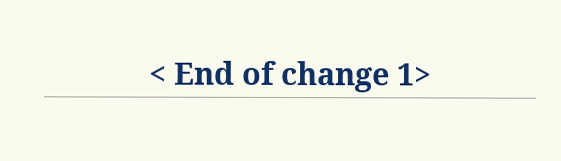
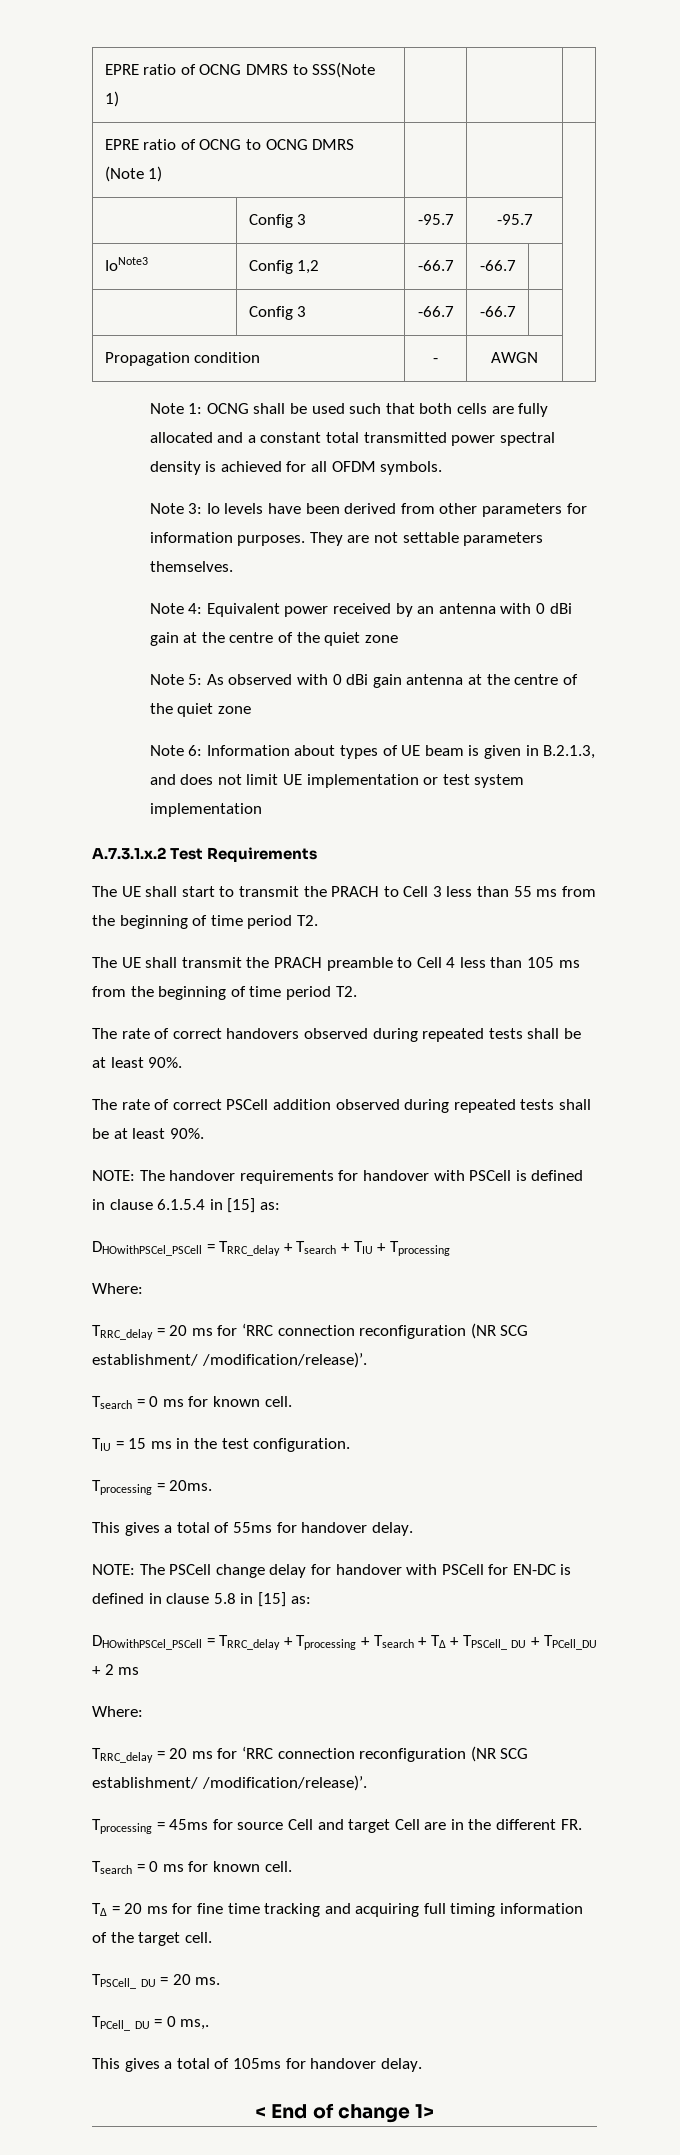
(147, 75) none -> [104,62,376,78] [104,91,119,107] [104,139,355,150] [104,166,163,182] [248,214,307,228] [417,214,454,225] [496,214,533,225] [104,257,148,271] [248,260,320,274] [417,260,454,271] [479,260,516,271] [248,306,307,320] [417,306,454,317] [479,306,516,317] [104,352,261,366] [433,358,438,363] [491,352,538,363] [149,403,549,417] [149,432,555,446] [149,461,443,475] [149,503,587,517] [149,532,544,546] [149,561,233,572] [149,603,572,617] [149,632,398,646] [149,674,578,688] [149,703,251,717] [149,745,596,759] [149,774,525,788] [149,803,262,817] [92,847,318,862] [92,886,596,897] [92,915,318,929] [92,957,580,971] [92,986,357,1000] [92,1028,581,1042] [92,1057,183,1068] [92,1099,591,1113] [92,1128,204,1139] [92,1170,584,1184] [92,1198,280,1213] [92,1241,450,1256] [92,1283,143,1294] [92,1323,529,1340] [92,1352,367,1368] [92,1396,292,1409] [92,1438,351,1452] [92,1480,213,1495] [92,1522,413,1536] [92,1564,572,1578] [92,1592,311,1607] [92,1635,597,1650] [92,1664,140,1675] [92,1706,143,1717] [92,1746,529,1763] [92,1775,367,1791] [92,1819,582,1834] [92,1861,292,1874] [92,1903,584,1917] [92,1932,212,1946] [92,1974,221,1989] [92,2016,210,2031] [92,2058,422,2072] EPRE ratio of OCNG DMRS to SSS(Note 1) | | | // EPRE ratio of OCNG to OCNG DMRS (Note 1) | | | // | Config 3 | -95.7 | -95.7 | // IoNote3 | Config 1,2 | -66.7 | -66.7 | | // | Config 3 | -66.7 | -66.7 | | // Propagation condition | - | AWGN | // Note 1: OCNG shall be used such that both cells are fully allocated and a constant total transmitted power spectral density is achieved for all OFDM symbols. // Note 3: Io levels have been derived from other parameters for information purposes. They are not settable parameters themselves. // Note 4: Equivalent power received by an antenna with 0 dBi gain at the centre of the quiet zone // Note 5: As observed with 0 dBi gain antenna at the centre of the quiet zone // Note 6: Information about types of UE beam is given in B.2.1.3, and does not limit UE implementation or test system implementation // A.7.3.1.x.2 Test Requirements // The UE shall start to transmit the PRACH to Cell 3 less than 55 ms from the beginning of time period T2. // The UE shall transmit the PRACH preamble to Cell 4 less than 105 ms from the beginning of time period T2. // The rate of correct handovers observed during repeated tests shall be at least 90%. // The rate of correct PSCell addition observed during repeated tests shall be at least 90%. // NOTE: The handover requirements for handover with PSCell is defined in clause 6.1.5.4 in [15] as: // DHOwithPSCel_PSCell = TRRC_delay + Tsearch + TIU + Tprocessing // Where: // TRRC_delay = 20 ms for ‘RRC connection reconfiguration (NR SCG establishment/ /modification/release)’. // Tsearch = 0 ms for known cell. // TIU = 15 ms in the test configuration. // Tprocessing = 20ms. // This gives a total of 55ms for handover delay. // NOTE: The PSCell change delay for handover with PSCell for EN-DC is defined in clause 5.8 in [15] as: // DHOwithPSCel_PSCell = TRRC_delay + Tprocessing + Tsearch + T∆ + TPSCell_ DU + TPCell_DU + 2 ms // Where: // TRRC_delay = 20 ms for ‘RRC connection reconfiguration (NR SCG establishment/ /modification/release)’. // Tprocessing = 45ms for source Cell and target Cell are in the different FR. // Tsearch = 0 ms for known cell. // T∆ = 20 ms for fine time tracking and acquiring full timing information of the target cell. // TPSCell_ DU = 20 ms. // TPCell_ DU = 0 ms,. // This gives a total of 105ms for handover delay. //

